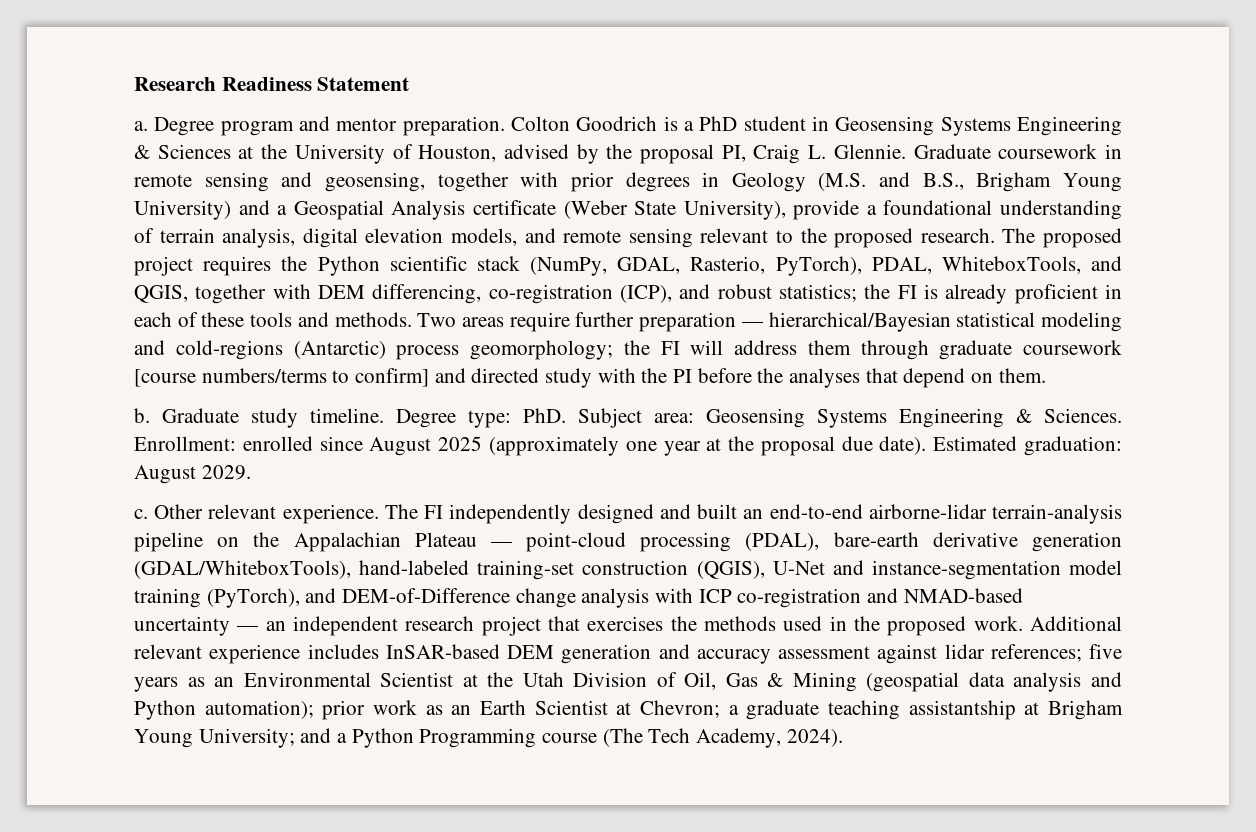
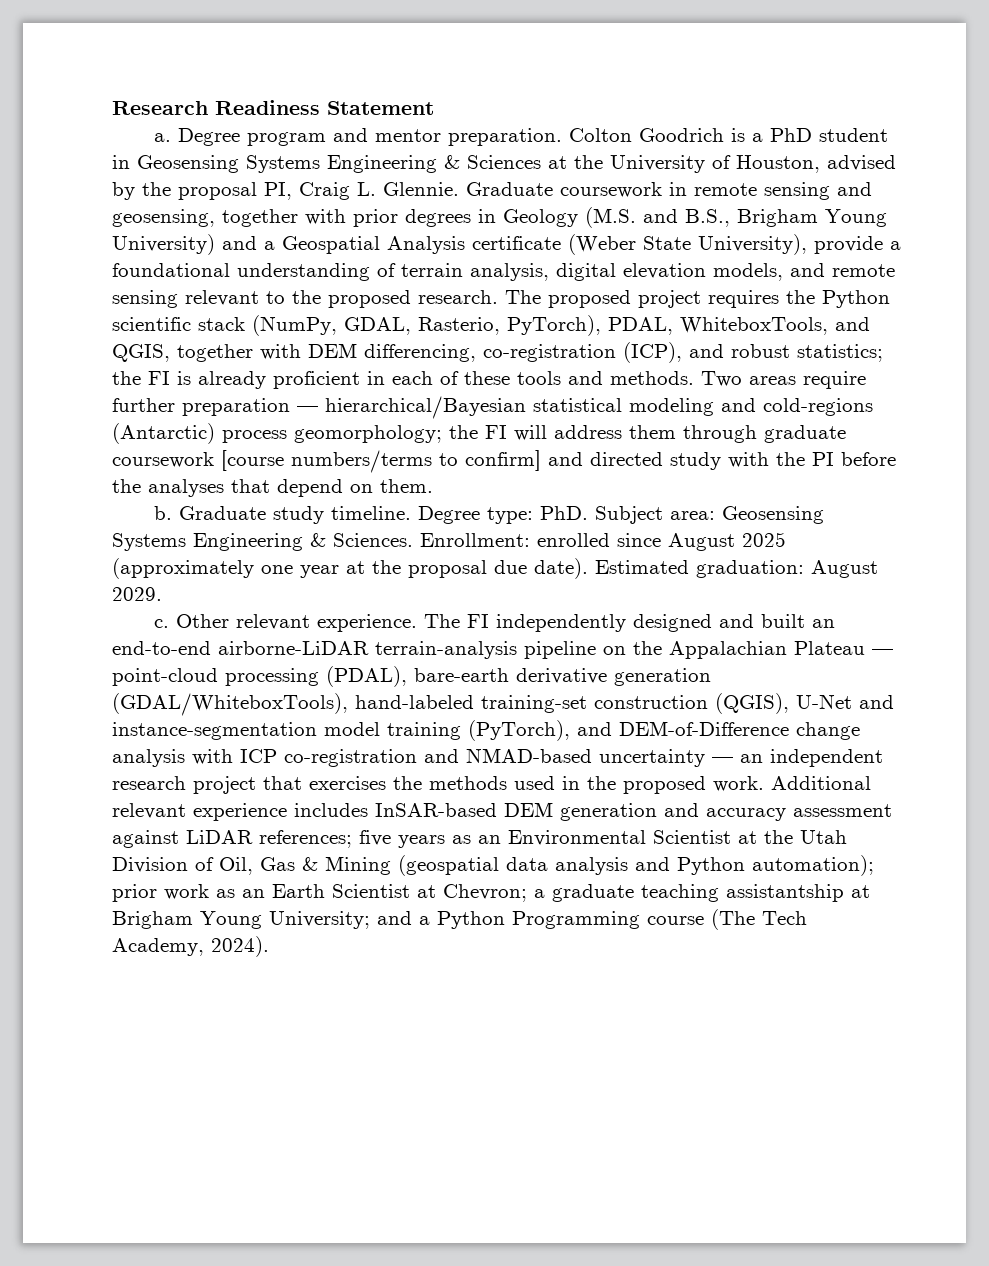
[868,504,987,519] airborne-lidar -> [218,641,369,655] airborne-LiDAR
[944,644,985,659] lidar -> [186,830,253,844] LiDAR

